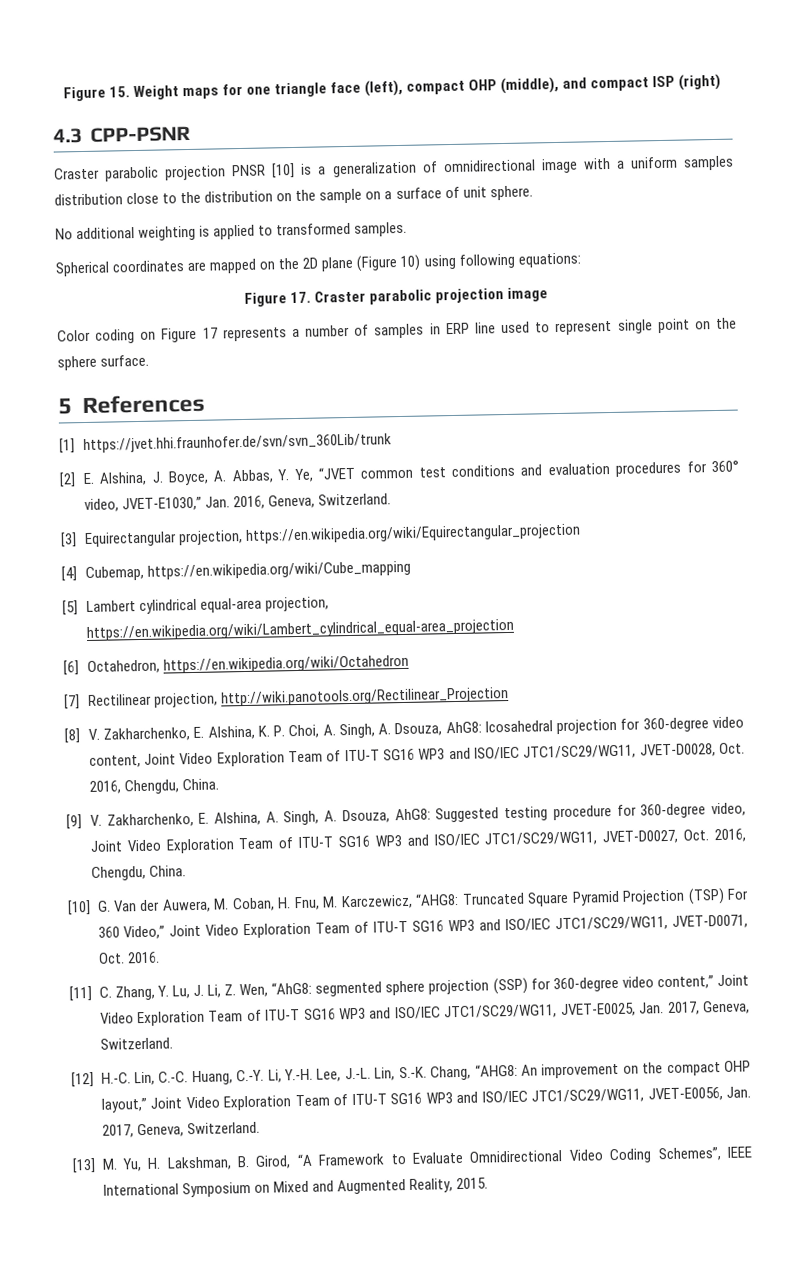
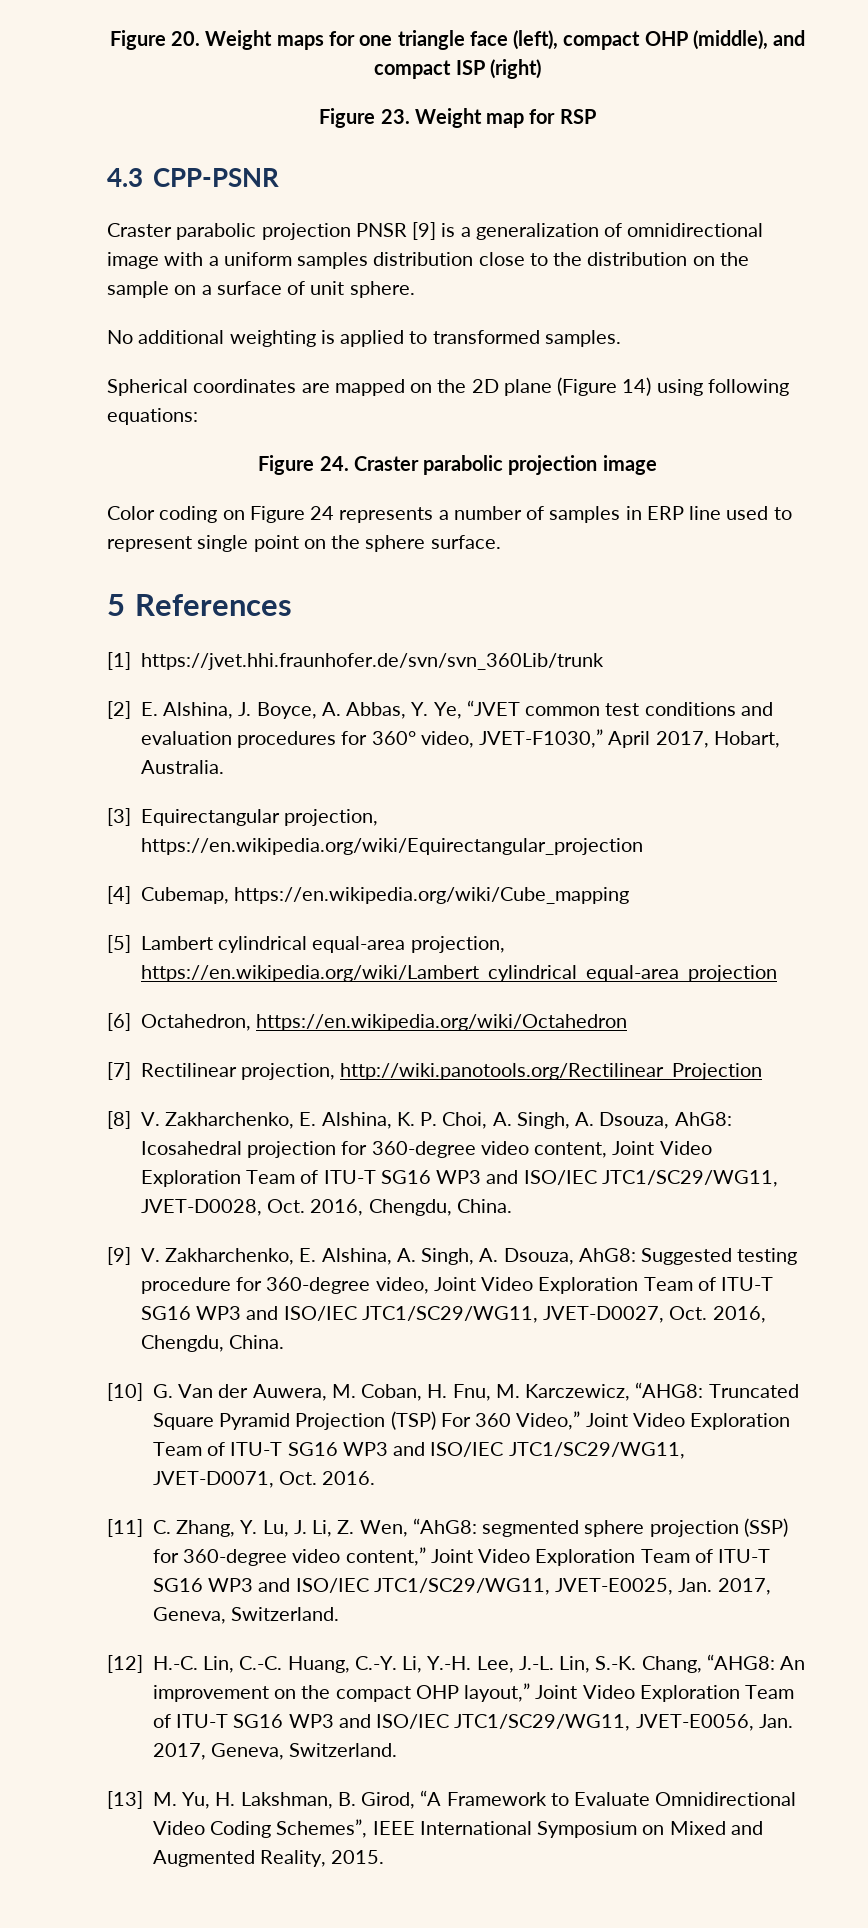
[62,86,130,102] Figure 15. -> [109,30,201,50] Figure 20.
(722, 82) none -> [319,108,596,128] // Figure 23. Weight map for RSP
[271,162,296,179] [10] -> [412,222,437,240] [9]
[400,254,422,271] 10) -> [622,377,652,396] 14)
[289,291,311,304] 17. -> [319,456,349,471] 24.
[202,327,218,339] 17 -> [310,506,335,520] 24
[121,493,392,512] JVET-E1030,” Jan. 2016, Geneva, Switzerland. -> [479,729,780,748] [140,760,224,774] JVET-F1030,” April 2017, Hobart, Australia.

